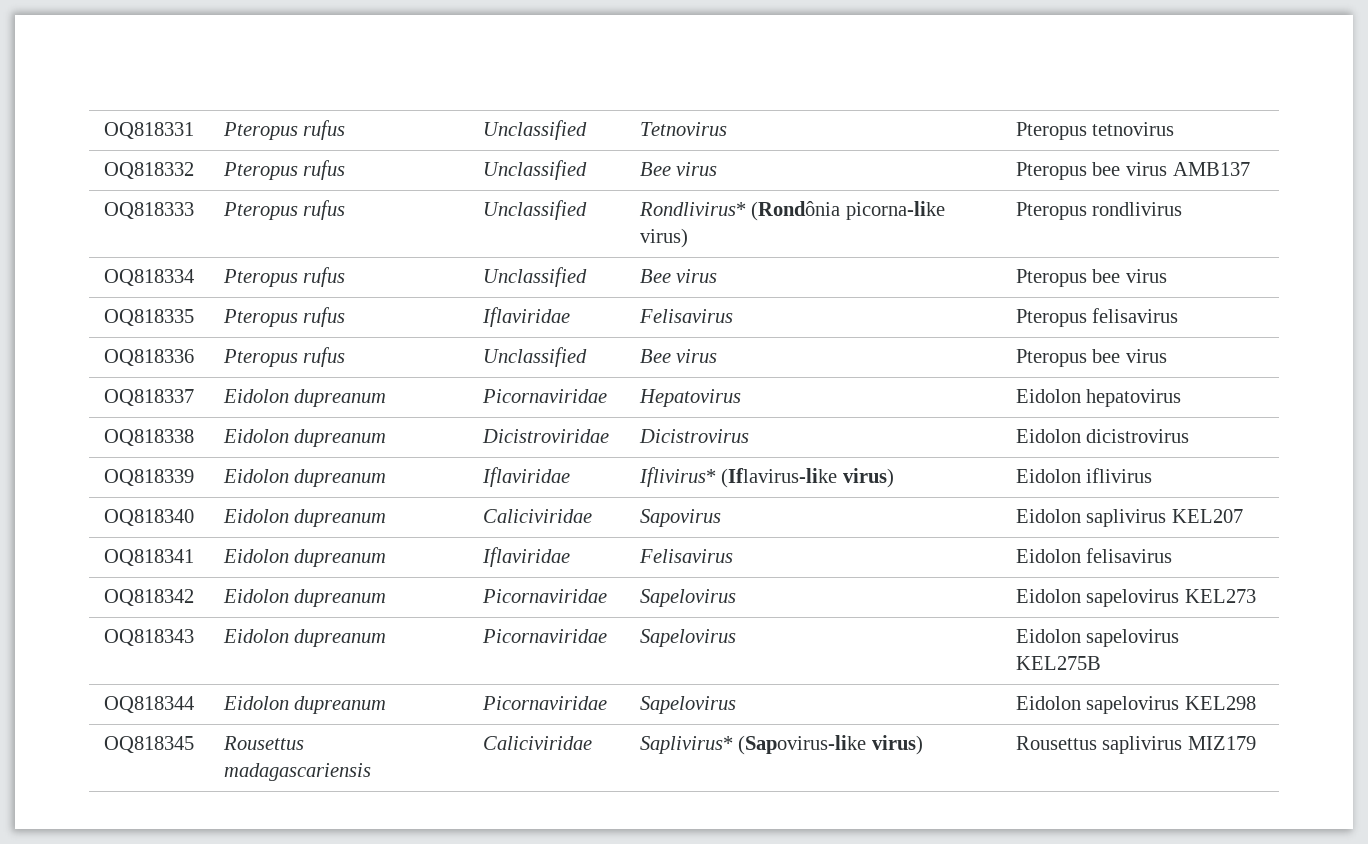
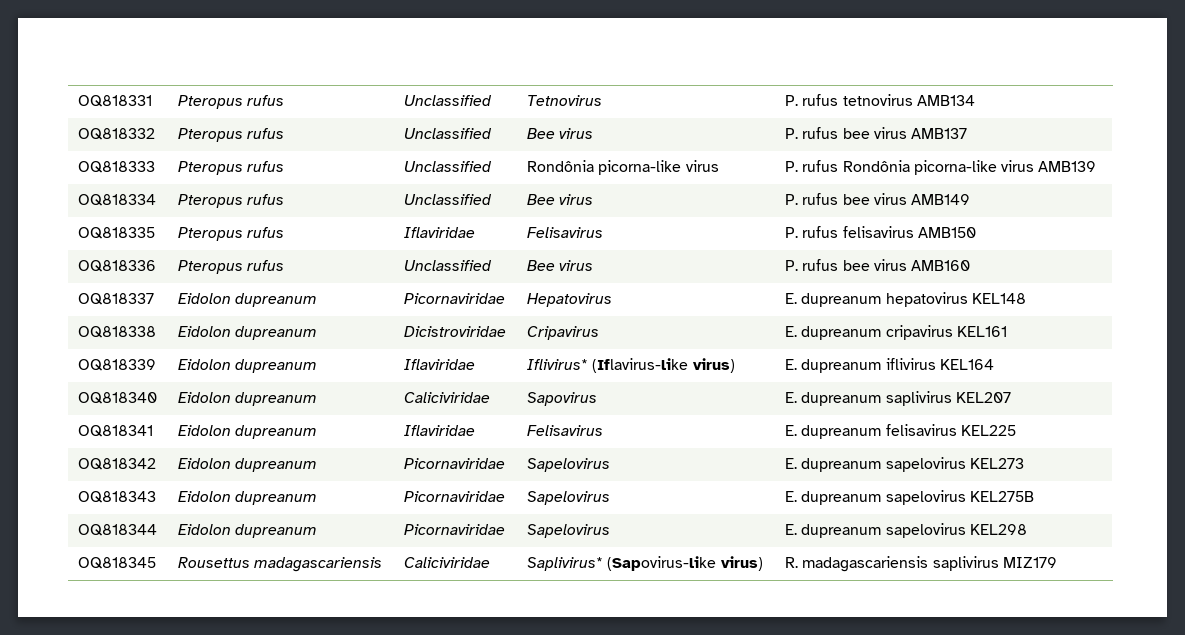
[1015,122,1087,140] Pteropus -> [785,94,839,106] P. rufus
(1175, 129) none -> [916,95,975,106] AMB134
[1015,162,1087,180] Pteropus -> [785,127,839,139] P. rufus
[638,201,945,221] [639,228,688,248] [1015,202,1183,220] Rondlivirus* (Rondônia picorna-like virus) | Pteropus rondlivirus -> [527,160,719,175] [785,160,1097,175] Rondônia picorna-like virus | P. rufus Rondônia picorna-like virus AMB139
[1015,269,1167,287] Pteropus bee virus -> [785,193,970,205] P. rufus bee virus AMB149
[1015,308,1179,327] Pteropus felisavirus -> [785,226,976,238] P. rufus felisavirus AMB150
[1015,349,1167,367] Pteropus bee virus -> [785,259,970,271] P. rufus bee virus AMB160
[1015,389,1081,403] Eidolon -> [785,293,882,307] E. dupreanum
(1182, 398) none -> [971,293,1026,304] KEL148
[638,429,749,443] [1015,429,1190,443] Dicistrovirus | Eidolon dicistrovirus -> [527,326,600,340] [785,325,1007,340] Cripavirus | E. dupreanum cripavirus KEL161
[1015,469,1081,483] Eidolon -> [785,359,882,373] E. dupreanum
(1153, 475) none -> [939,359,994,370] KEL164
[1015,509,1081,523] Eidolon -> [785,392,882,406] E. dupreanum
[1015,548,1173,563] Eidolon felisavirus -> [785,424,1016,439] E. dupreanum felisavirus KEL225
[1015,589,1081,603] Eidolon -> [785,458,882,472] E. dupreanum
[1015,629,1081,643] Eidolon -> [785,491,882,505] E. dupreanum
[1015,696,1081,710] Eidolon -> [785,524,882,538] E. dupreanum
[1015,736,1097,750] Rousettus -> [785,556,929,572] R. madagascariensis

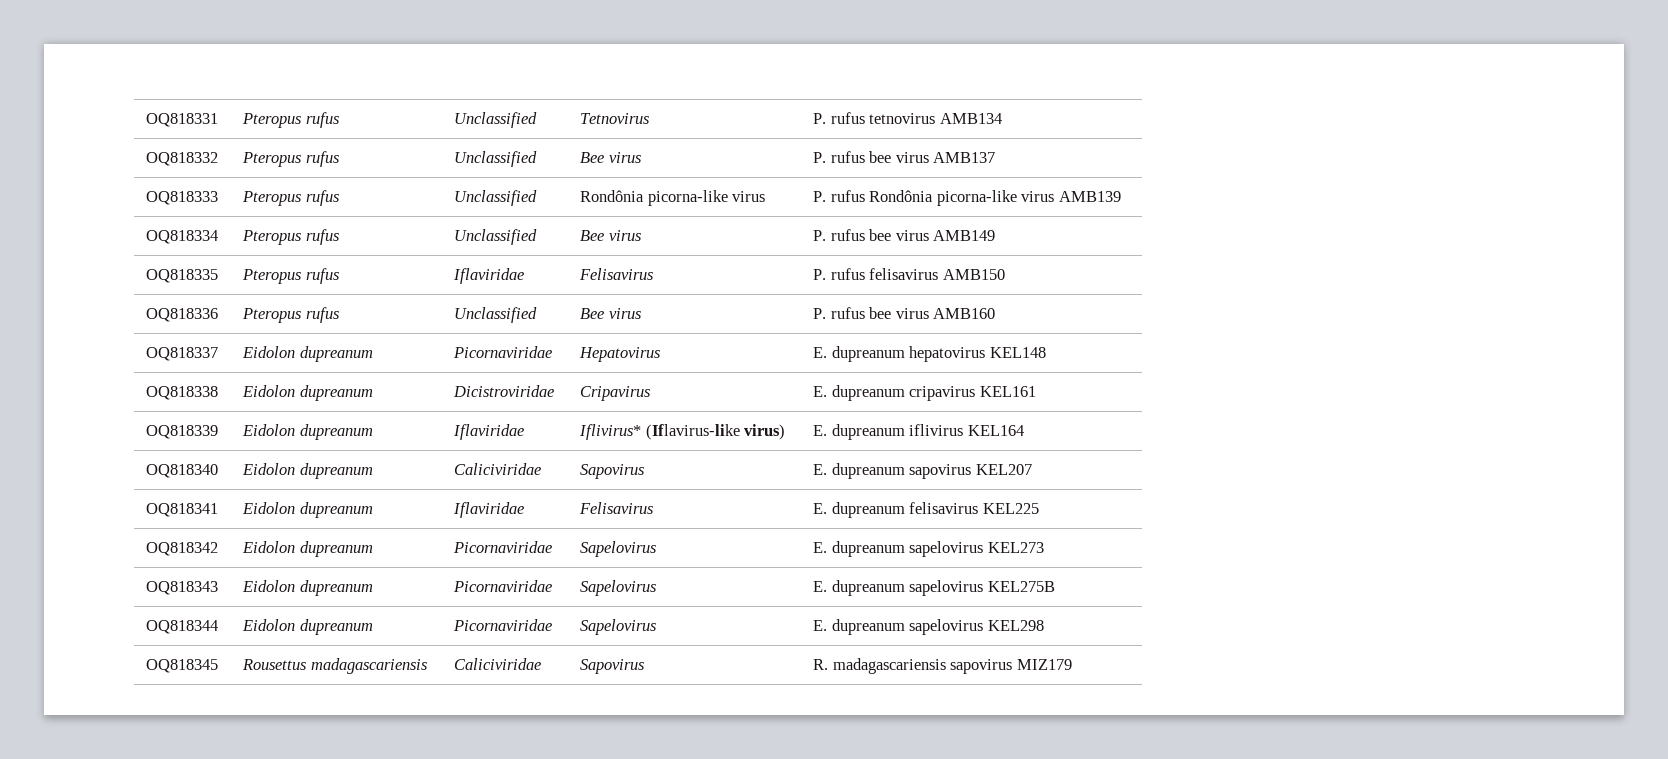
[885,391,952,406] saplivirus -> [909,464,972,479] sapovirus
[527,556,763,571] Saplivirus* (Sapovirus-like virus) -> [580,659,645,674] Sapovirus
[932,556,999,571] saplivirus -> [950,659,1013,674] sapovirus

